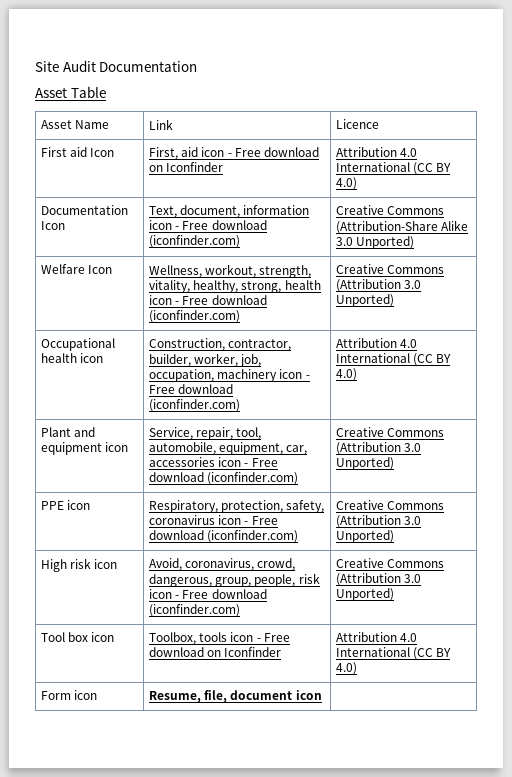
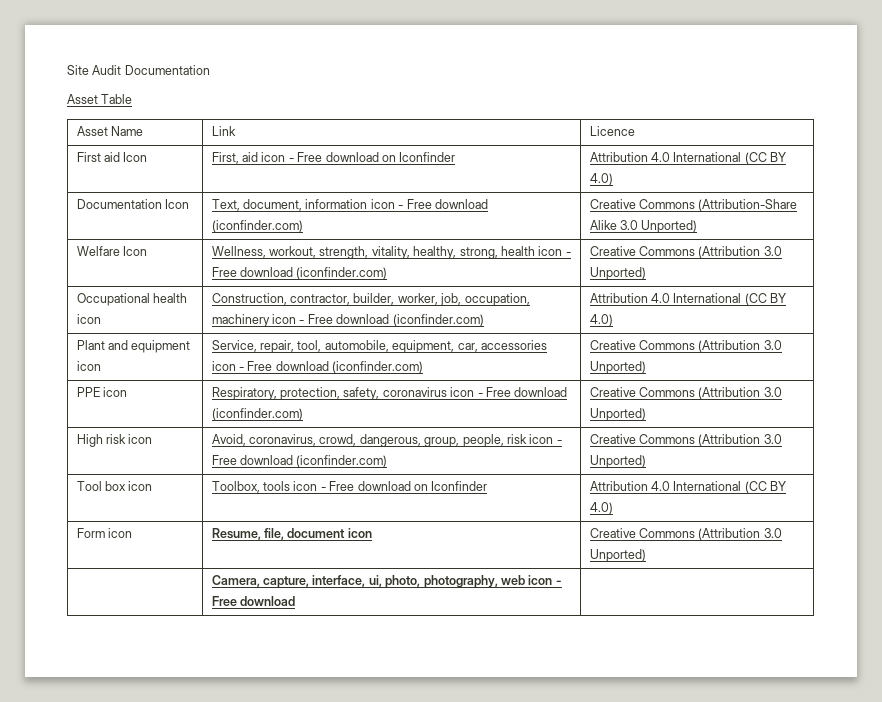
(322, 695) none -> [589,528,782,540] [589,549,646,562] [211,575,562,588] [211,596,296,606] | Creative Commons (Attribution 3.0 Unported) // | Camera, capture, interface, ui, photo, photography, web icon - Free download

